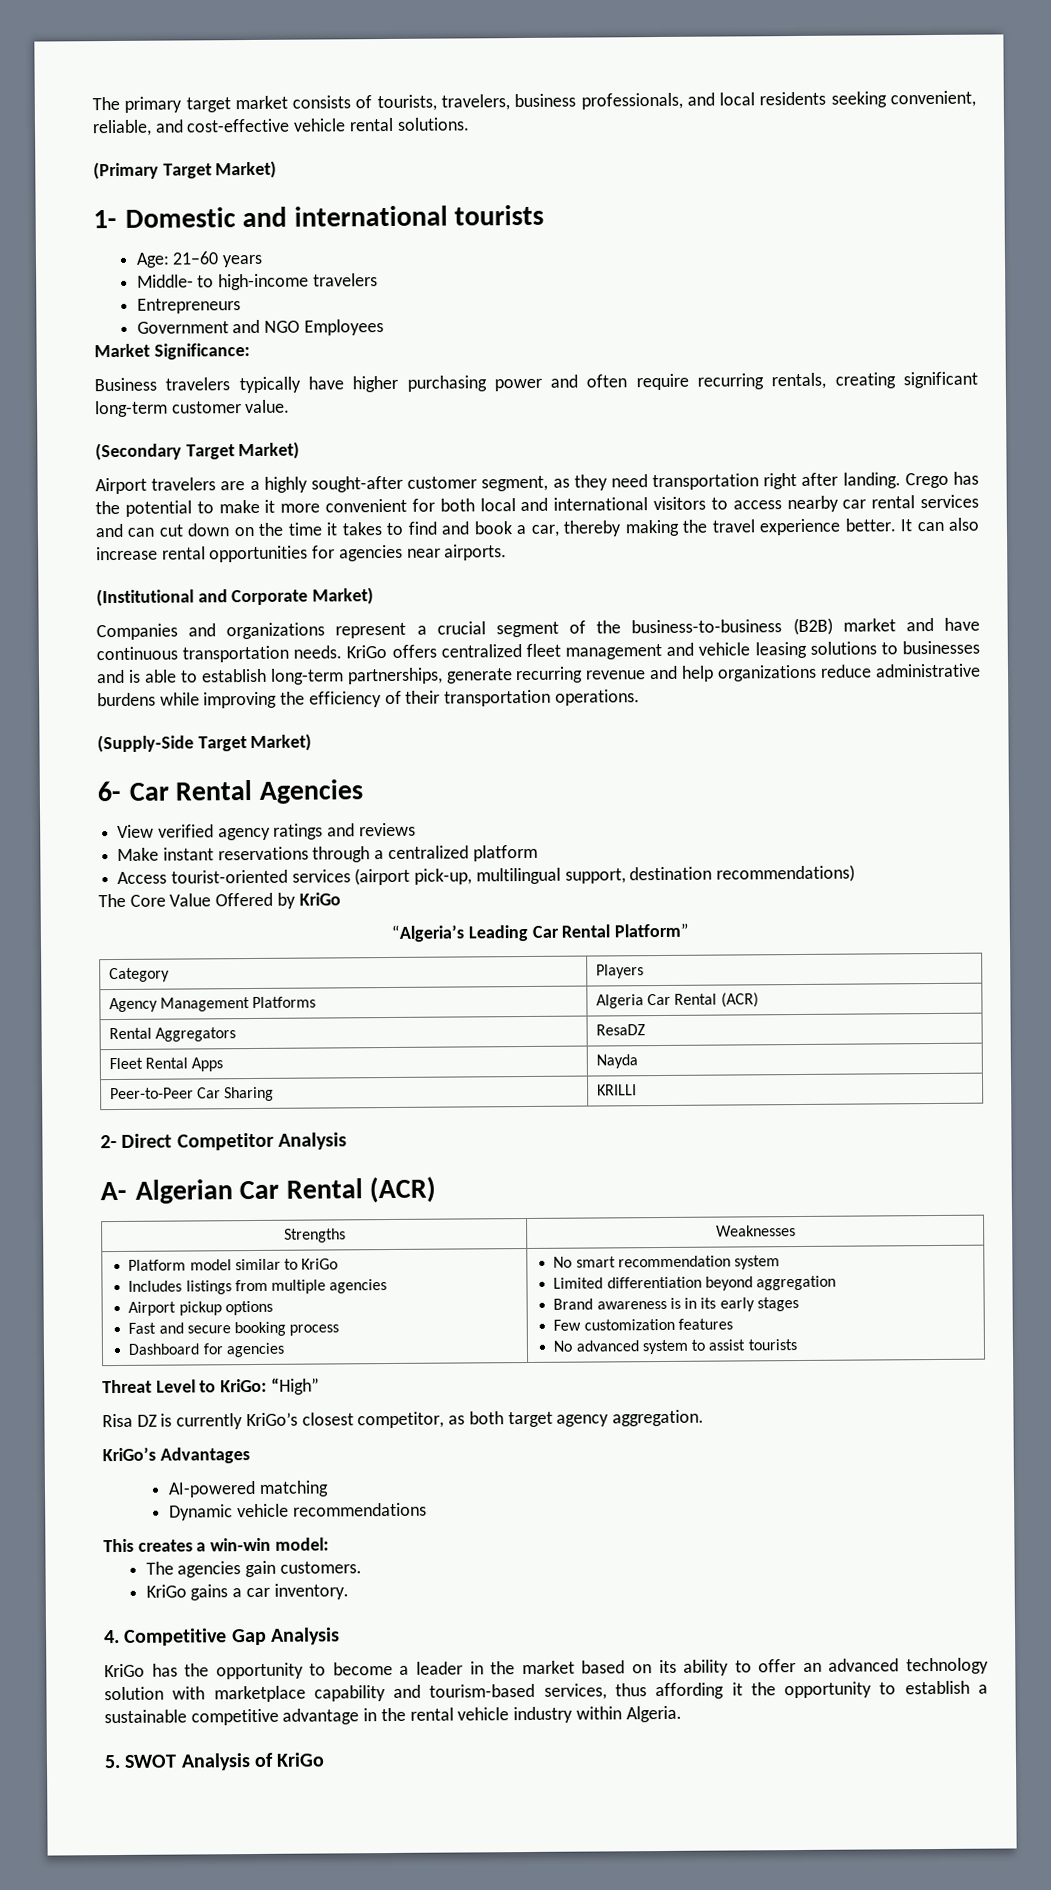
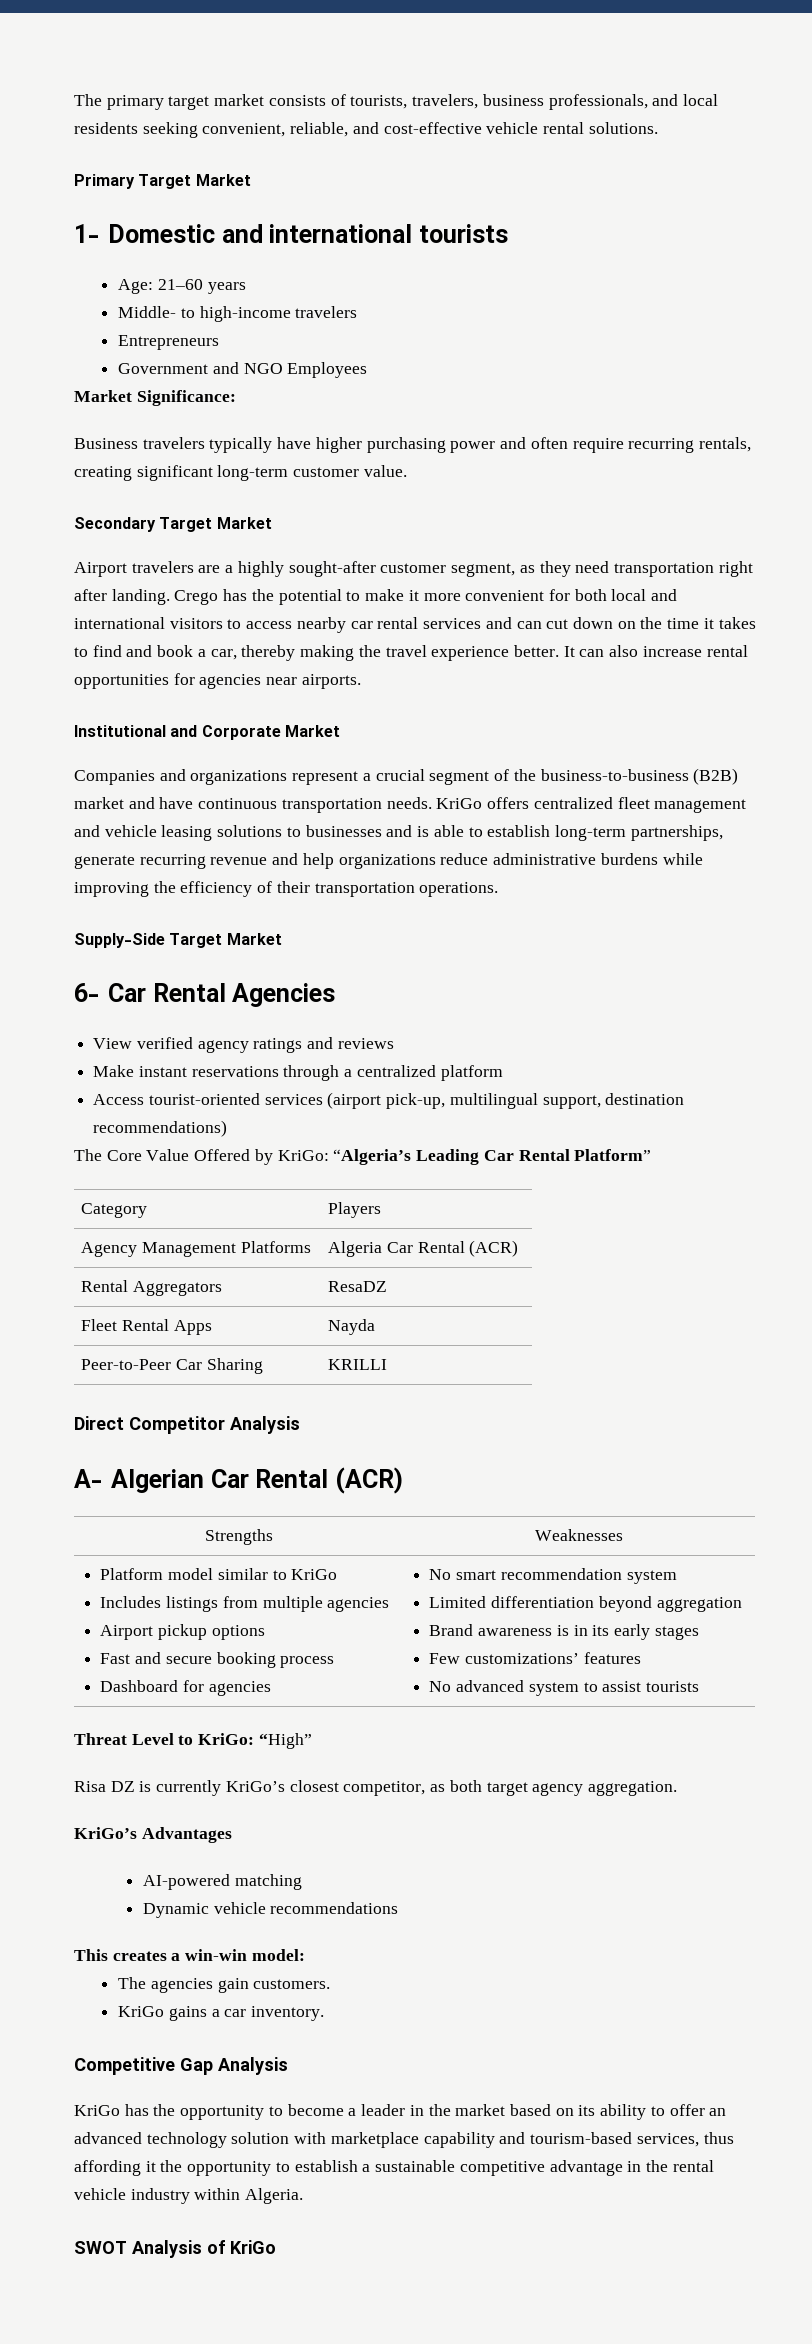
[93,160,278,180] (Primary Target Market) -> [74,174,251,189] Primary Target Market
[95,441,301,461] (Secondary Target Market) -> [74,517,272,532] Secondary Target Market
[96,588,194,607] (Institutional -> [74,725,166,737] Institutional
[312,587,375,605] Market) -> [284,725,340,737] Market
[97,733,313,753] (Supply-Side Target Market) -> [74,933,282,948] Supply-Side Target Market
[298,892,341,906] KriGo // -> [277,1150,329,1161] KriGo:
[100,1135,117,1149] 2- -> (388, 1364) none
[583,1318,675,1331] customization -> [465,1653,580,1664] customizations’
[104,1629,120,1644] 4. -> (324, 2013) none
[104,1754,121,1769] 5. -> (304, 2196) none

